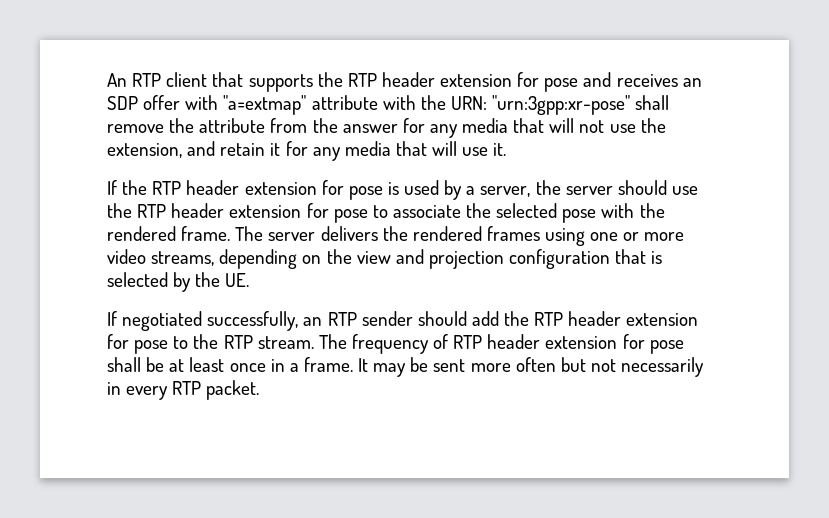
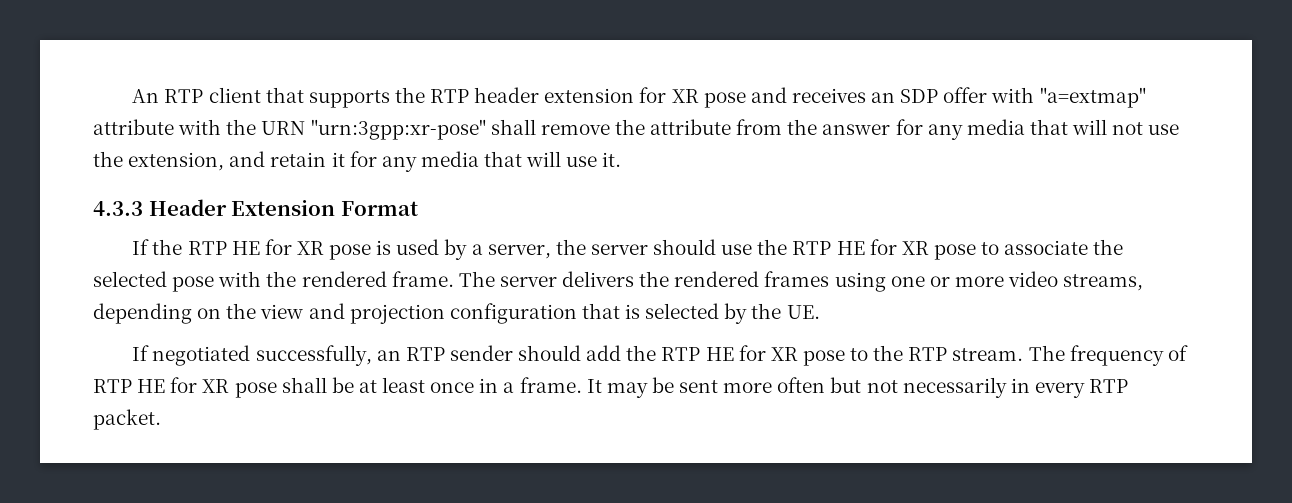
(540, 79) none -> [671,89,699,103] XR
[450,96,487,110] URN: -> [261,121,306,135] URN
(507, 149) none -> [93,199,418,216] // 4.3.3 Header Extension Format
[186,180,344,195] header extension for -> [231,239,324,255] HE for XR
[171,203,329,218] header extension for -> [836,239,929,255] HE for XR
[568,311,699,326] [107,334,129,349] header extension for -> [705,345,798,361] HE for XR
[487,334,645,349] header extension for -> [137,377,230,393] HE for XR

